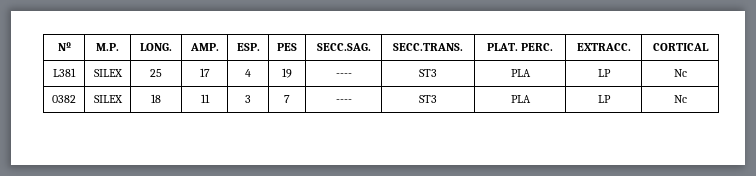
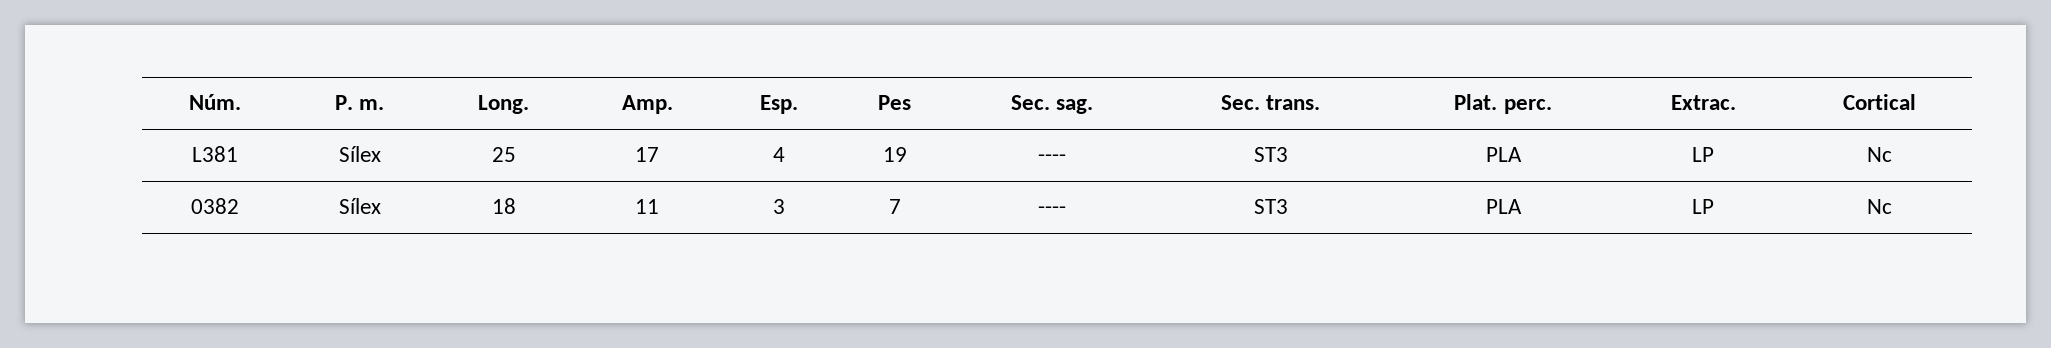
[57,42,71,51] [96,43,119,51] [140,43,172,51] [189,43,219,51] [236,43,260,51] [277,43,297,51] [316,43,371,51] [393,43,463,51] [486,43,554,51] [576,43,631,51] [652,43,709,51] Nº | M.P. | LONG. | AMP. | ESP. | PES | SECC.SAG. | SECC.TRANS. | PLAT. PERC. | EXTRACC. | CORTICAL -> [189,94,241,110] [334,95,385,110] [478,95,529,114] [621,95,673,114] [759,95,798,114] [878,95,911,110] [1010,95,1094,114] [1220,95,1321,110] [1454,94,1552,114] [1670,95,1736,110] [1843,94,1916,110] Núm. | P. m. | Long. | Amp. | Esp. | Pes | Sec. sag. | Sec. trans. | Plat. perc. | Extrac. | Cortical
[93,69,123,77] SILEX -> [338,146,381,162] Sílex
[93,95,123,103] SILEX -> [338,198,381,214] Sílex

